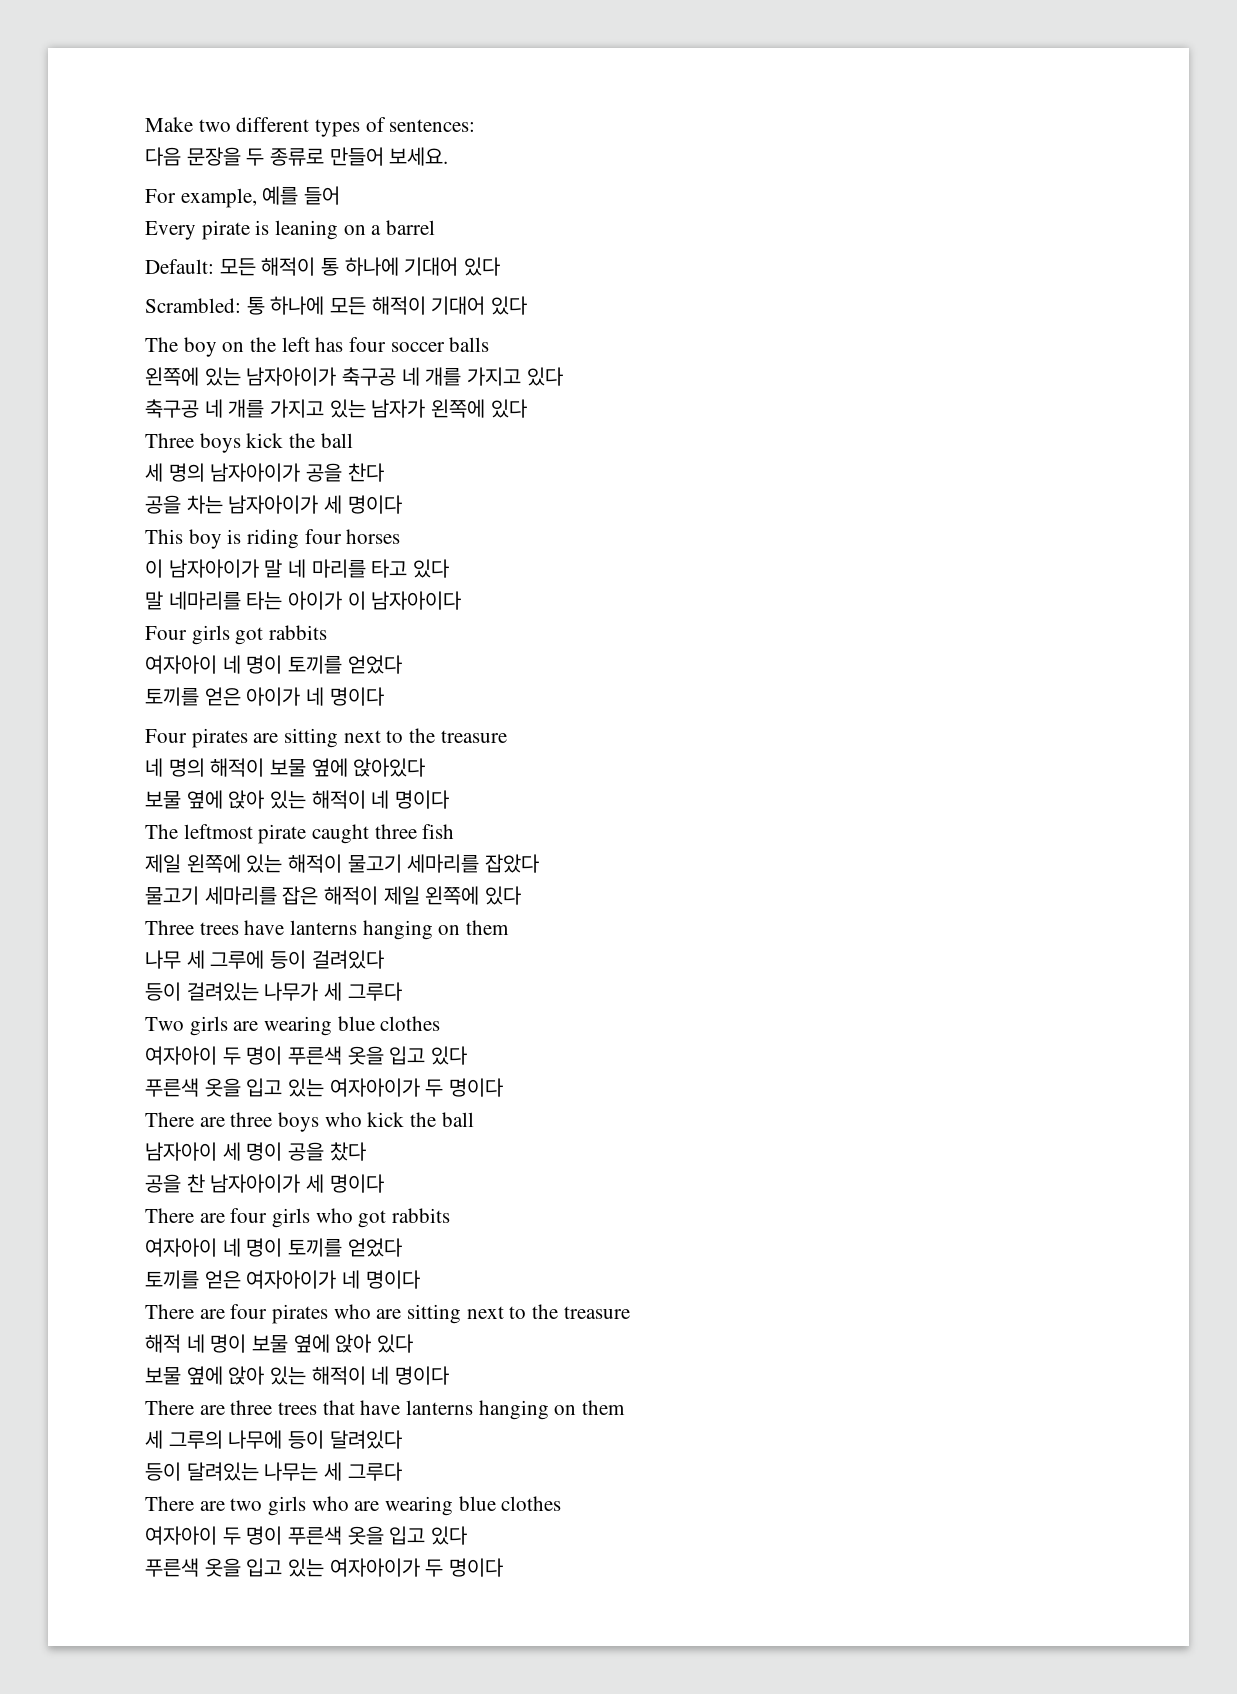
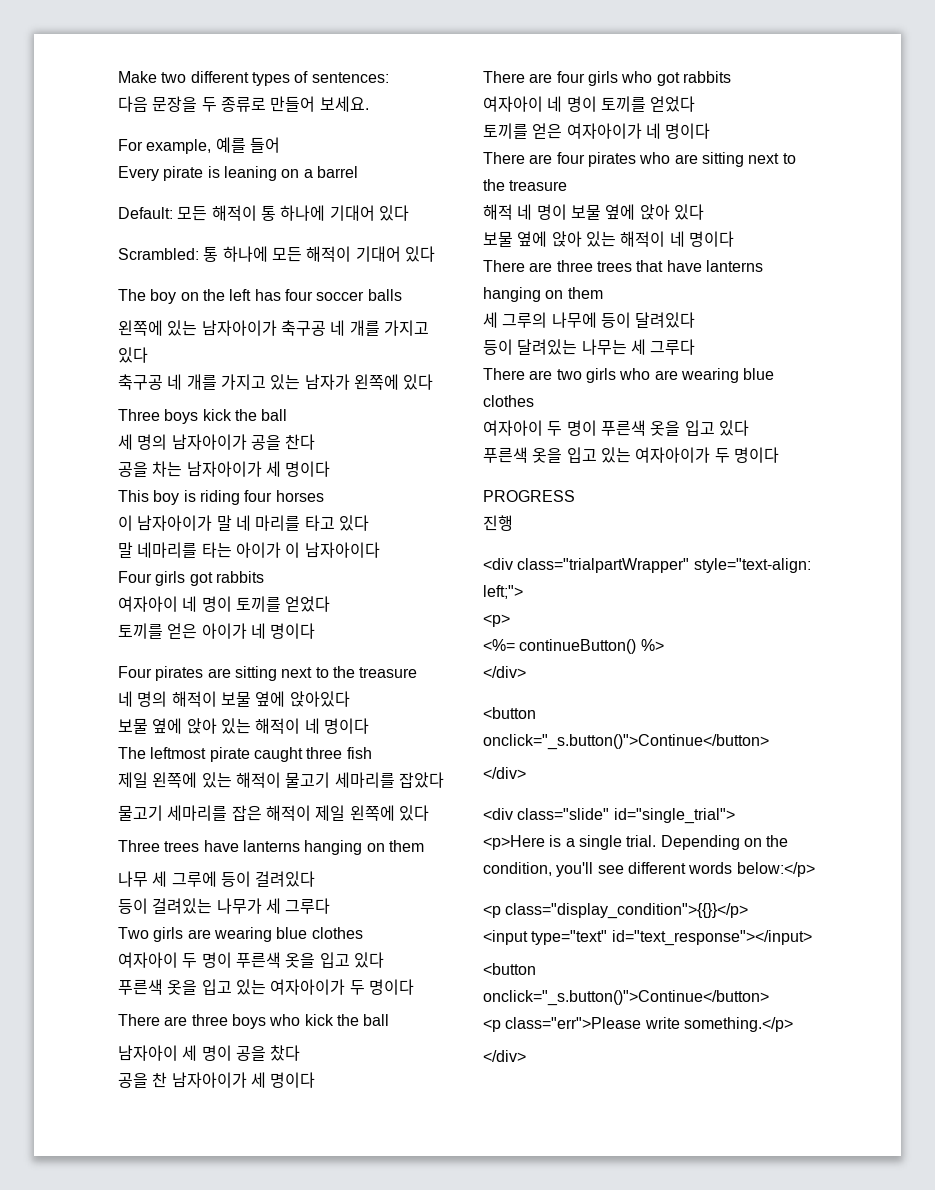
(504, 1567) none -> [483,490,575,502] [483,515,513,531] [483,558,811,573] [483,585,523,599] [483,614,510,627] [483,639,664,654] [483,666,526,678] [483,707,536,719] [483,734,769,750] [483,767,526,779] [483,808,735,824] [483,835,789,850] [483,862,815,877] [483,903,749,919] [483,930,812,946] [483,963,536,975] [483,990,769,1006] [483,1017,793,1032] [483,1050,526,1062] // PROGRESS // 진행 // <div class="trialpartWrapper" style="text-align: left;"> // <p> // <%= continueButton() %> // </div> // <button onclick="_s.button()">Continue</button> // </div> // <div class="slide" id="single_trial"> // <p>Here is a single trial. Depending on the condition, you'll see different words below:</p> // <p class="display_condition">{{}}</p> // <input type="text" id="text_response"></input> // <button onclick="_s.button()">Continue</button> // <p class="err">Please write something.</p> // </div>

